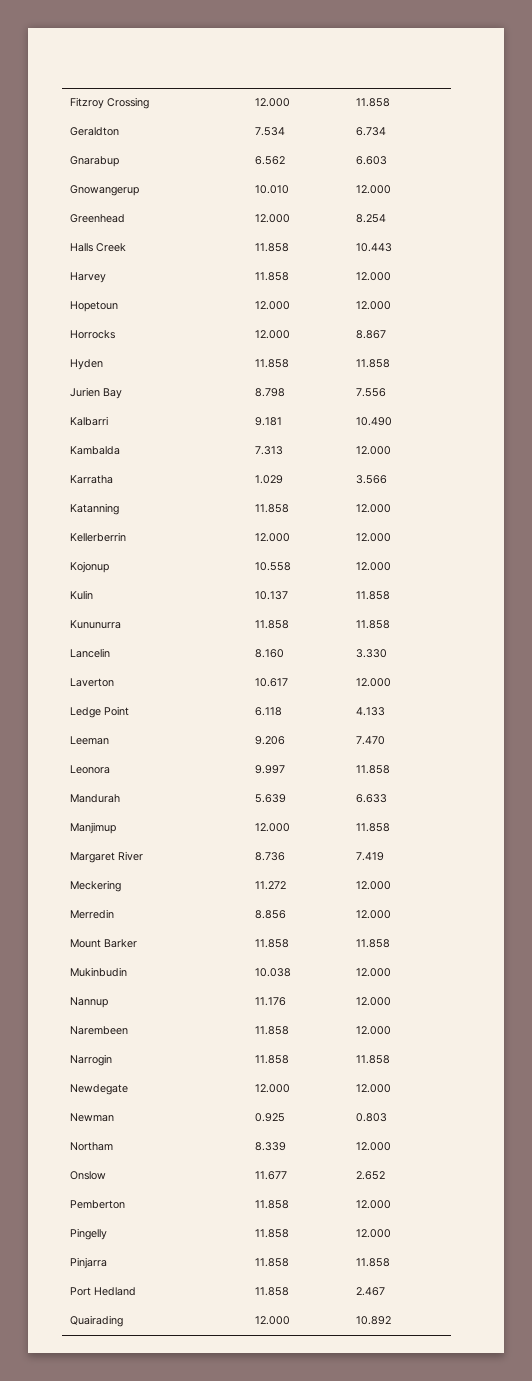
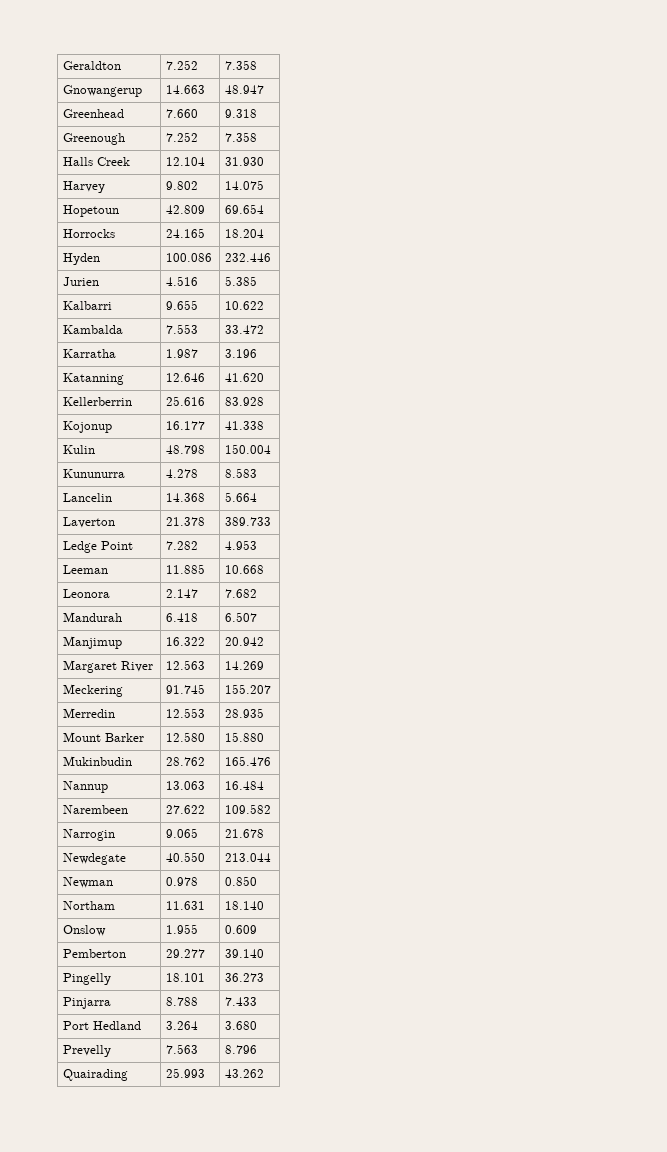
[69,97,149,109] [254,98,290,107] [355,98,390,107] [69,127,119,136] [254,127,285,136] [355,127,386,136] [69,156,119,167] [254,156,285,165] [355,156,387,165] Fitzroy Crossing | 12.000 | 11.858 // Geraldton | 7.534 | 6.734 // Gnarabup | 6.562 | 6.603 -> [63,61,122,70] [166,60,199,70] [225,60,258,70] Geraldton | 7.252 | 7.358
[254,185,289,194] [355,185,391,194] 10.010 | 12.000 -> [166,85,206,94] [225,85,265,94] 14.663 | 48.947
[254,214,290,223] [355,214,386,223] 12.000 | 8.254 -> [166,109,199,118] [225,109,258,118] [63,133,126,145] [166,132,199,142] [225,132,258,142] 7.660 | 9.318 // Greenough | 7.252 | 7.358
[254,243,289,252] [355,243,392,252] 11.858 | 10.443 -> [166,157,206,166] [225,157,265,166] 12.104 | 31.930
[254,272,289,281] [355,272,391,281] 11.858 | 12.000 -> [166,181,199,190] [225,180,265,190] 9.802 | 14.075
[254,301,290,310] [355,301,391,310] 12.000 | 12.000 -> [166,205,206,214] [225,204,265,214] 42.809 | 69.654
[254,330,290,339] [355,330,386,339] 12.000 | 8.867 -> [166,228,206,238] [225,229,265,238] 24.165 | 18.204
[254,359,289,368] [355,359,390,368] 11.858 | 11.858 -> [166,253,213,262] [225,253,272,262] 100.086 | 232.446
[102,388,122,399] [254,388,285,397] [355,388,386,397] Bay | 8.798 | 7.556 -> [166,276,199,286] [225,276,258,286] | 4.516 | 5.385
[254,417,282,426] [355,417,392,426] 9.181 | 10.490 -> [166,300,199,310] [225,301,265,310] 9.655 | 10.622
[254,446,283,455] [355,446,391,455] 7.313 | 12.000 -> [166,324,199,334] [225,325,265,334] 7.553 | 33.472
[254,475,283,484] [355,475,387,484] 1.029 | 3.566 -> [166,349,199,358] [225,349,258,358] 1.987 | 3.196
[254,504,289,513] [355,504,391,513] 11.858 | 12.000 -> [166,373,206,382] [225,373,265,382] 12.646 | 41.620
[254,533,290,542] [355,533,391,542] 12.000 | 12.000 -> [166,396,206,406] [225,397,265,406] 25.616 | 83.928
[254,562,291,571] [355,562,391,571] 10.558 | 12.000 -> [166,421,206,430] [225,421,265,430] 16.177 | 41.338
[254,591,288,600] [355,591,390,600] 10.137 | 11.858 -> [166,445,206,454] [225,444,272,454] 48.798 | 150.004
[254,620,289,629] [355,620,390,629] 11.858 | 11.858 -> [166,469,199,478] [225,468,258,478] 4.278 | 8.583
[254,649,284,658] [355,649,387,658] 8.160 | 3.330 -> [166,493,206,502] [225,492,258,502] 14.368 | 5.664
[254,678,288,687] [355,678,391,687] 10.617 | 12.000 -> [166,517,206,526] [225,517,272,526] 21.378 | 389.733
[254,707,282,716] [355,707,385,716] 6.118 | 4.133 -> [166,541,199,550] [225,540,258,550] 7.282 | 4.953
[254,736,285,745] [355,736,385,745] 9.206 | 7.470 -> [166,564,206,574] [225,565,265,574] 11.885 | 10.668
[254,765,285,774] [355,765,390,774] 9.997 | 11.858 -> [166,589,199,598] [225,589,258,598] 2.147 | 7.682
[254,794,286,803] [355,794,387,803] 5.639 | 6.633 -> [166,613,199,622] [225,612,258,622] 6.418 | 6.507
[254,823,290,832] [355,823,390,832] 12.000 | 11.858 -> [166,637,206,646] [225,637,265,646] 16.322 | 20.942
[254,852,285,861] [355,852,384,861] 8.736 | 7.419 -> [166,660,206,670] [225,661,265,670] 12.563 | 14.269
[254,881,286,890] [355,881,391,890] 11.272 | 12.000 -> [166,684,206,694] [225,684,272,694] 91.745 | 155.207
[254,910,286,919] [355,910,391,919] 8.856 | 12.000 -> [166,708,206,718] [225,708,265,718] 12.553 | 28.935
[254,939,289,948] [355,939,390,948] 11.858 | 11.858 -> [166,732,206,742] [225,732,265,742] 12.580 | 15.880
[254,968,291,977] [355,968,391,977] 10.038 | 12.000 -> [166,757,206,766] [225,756,272,766] 28.762 | 165.476
[254,997,286,1006] [355,997,391,1006] 11.176 | 12.000 -> [166,781,206,790] [225,781,265,790] 13.063 | 16.484
[254,1026,289,1035] [355,1026,391,1035] 11.858 | 12.000 -> [166,805,206,814] [225,804,272,814] 27.622 | 109.582
[254,1055,289,1064] [355,1055,390,1064] 11.858 | 11.858 -> [166,828,199,838] [225,829,265,838] 9.065 | 21.678
[254,1084,290,1093] [355,1084,391,1093] 12.000 | 12.000 -> [166,852,206,862] [225,853,272,862] 40.550 | 213.044
[254,1113,285,1122] [355,1113,387,1122] 0.925 | 0.803 -> [166,877,199,886] [225,876,258,886] 0.978 | 0.850
[254,1142,286,1151] [355,1142,391,1151] 8.339 | 12.000 -> [166,901,206,910] [225,901,265,910] 11.631 | 18.140
[254,1171,287,1180] [355,1171,385,1180] 11.677 | 2.652 -> [166,924,199,934] [225,925,258,934] 1.955 | 0.609
[254,1200,289,1209] [355,1200,391,1209] 11.858 | 12.000 -> [166,949,206,958] [225,949,265,958] 29.277 | 39.140
[254,1229,289,1238] [355,1229,391,1238] 11.858 | 12.000 -> [166,973,206,982] [225,973,265,982] 18.101 | 36.273
[254,1258,289,1267] [355,1258,390,1267] 11.858 | 11.858 -> [166,997,199,1006] [225,997,258,1006] 8.788 | 7.433
[254,1287,289,1296] [355,1287,385,1296] 11.858 | 2.467 -> [166,1021,199,1030] [225,1021,258,1030] [63,1045,112,1057] [166,1044,199,1054] [225,1045,258,1054] 3.264 | 3.680 // Prevelly | 7.563 | 8.796
[254,1316,290,1325] [355,1316,391,1325] 12.000 | 10.892 -> [166,1068,206,1078] [225,1069,265,1078] 25.993 | 43.262

